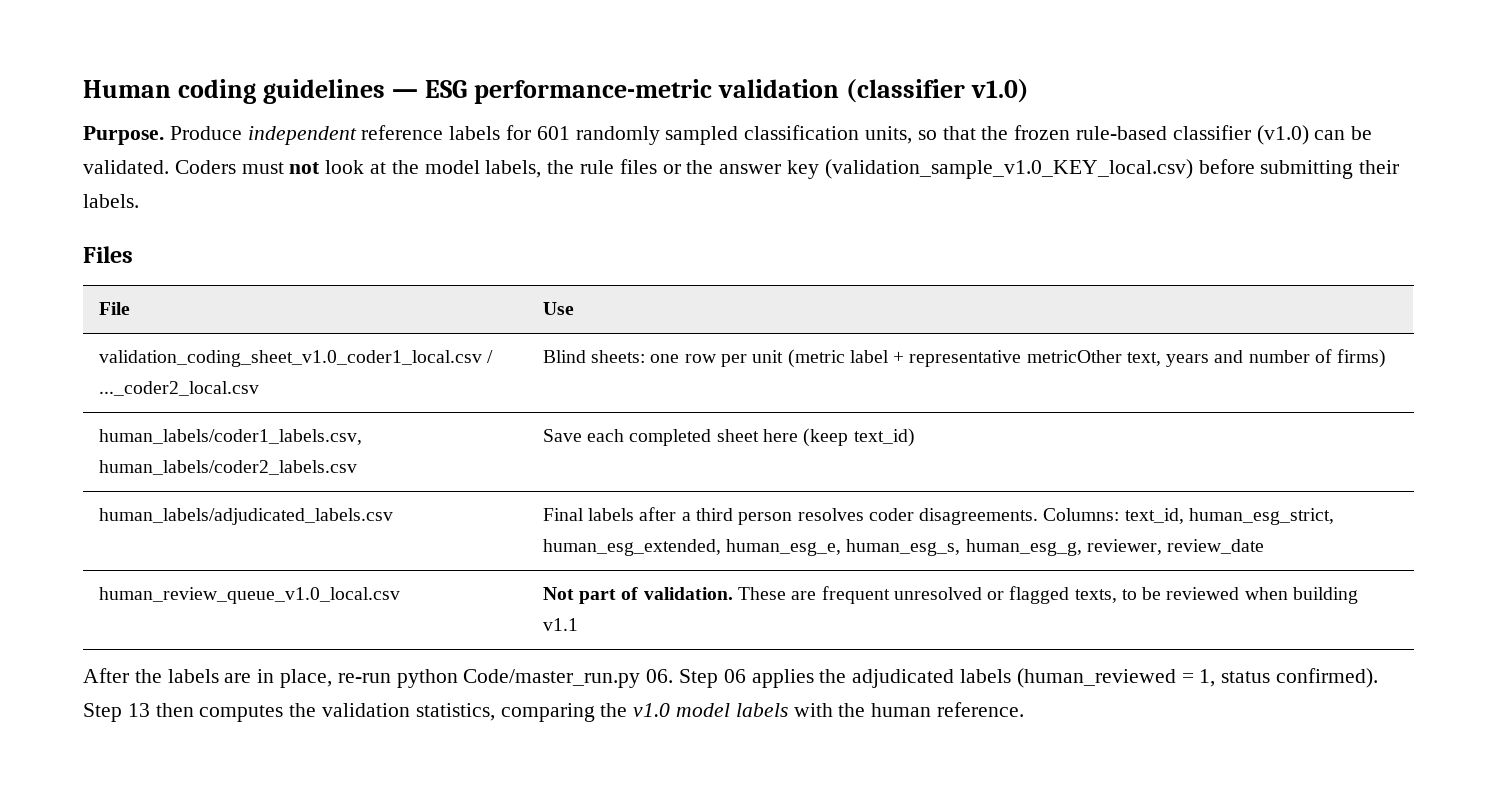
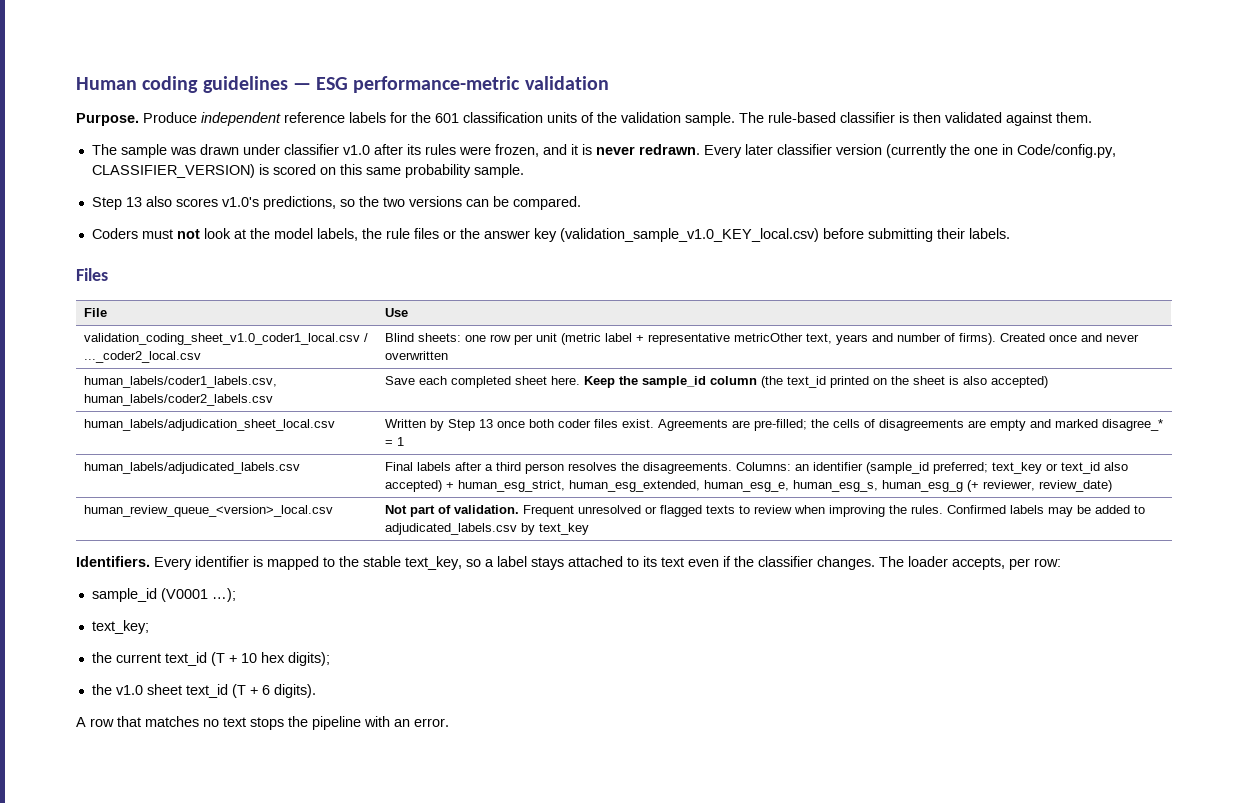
[846,79,1030,103] (classifier v1.0) -> (609, 83) none
[536,125,1309,145] 601 randomly sampled classification units, so that the frozen rule-based classifier (v1.0) -> [411,112,1092,126] [91,144,1116,158] [91,164,524,178] [91,196,462,210] the 601 classification units of the validation sample. The rule-based classifier is then validated against them. // The sample was drawn under classifier v1.0 after its rules were frozen, and it is never redrawn. Every later classifier version (currently the one in Code/config.py, CLASSIFIER_VERSION) is scored on this same probability sample. // Step 13 also scores v1.0's predictions, so the two versions
[83,160,169,174] validated. -> [512,196,581,210] compared. //
[1337,349,1387,368] firms) -> [958,333,1139,345] [384,351,448,360] firms). Created once and never overwritten
[762,428,915,447] here (keep text_id) -> [550,376,1048,388] [83,419,335,431] [384,419,1163,431] [384,437,404,446] here. Keep the sample_id column (the text_id printed on the sheet is also accepted) // human_labels/adjudication_sheet_local.csv | Written by Step 13 once both coder files exist. Agreements are pre-filled; the cells of disagreements are empty and marked disagree_* = 1
[868,508,914,521] coder -> [620,462,639,471] the
[1124,508,1334,525] [542,539,1265,556] [98,587,400,604] [542,586,1358,604] [542,618,578,631] [83,668,1379,688] [83,702,1025,722] text_id, human_esg_strict, human_esg_extended, human_esg_e, human_esg_s, human_esg_g, reviewer, review_date // human_review_queue_v1.0_local.csv | Not part of validation. These are frequent unresolved or flagged texts, to be reviewed when building v1.1 // After the labels are in place, re-run python Code/master_run.py 06. Step 06 applies the adjudicated labels (human_reviewed = 1, status confirmed). Step 13 then computes the validation statistics, comparing the v1.0 model labels with the human reference. -> [794,462,1128,474] [384,480,1112,492] [83,505,333,517] [384,505,1145,517] [384,523,589,535] [76,556,1061,570] [91,588,236,602] [91,620,149,634] [91,652,330,666] [91,684,316,698] [76,716,449,730] an identifier (sample_id preferred; text_key or text_id also accepted) + human_esg_strict, human_esg_extended, human_esg_e, human_esg_s, human_esg_g (+ reviewer, review_date) // human_review_queue_<version>_local.csv | Not part of validation. Frequent unresolved or flagged texts to review when improving the rules. Confirmed labels may be added to adjudicated_labels.csv by text_key // Identifiers. Every identifier is mapped to the stable text_key, so a label stays attached to its text even if the classifier changes. The loader accepts, per row: // sample_id (V0001 …); // text_key; // the current text_id (T + 10 hex digits); // the v1.0 sheet text_id (T + 6 digits). // A row that matches no text stops the pipeline with an error.

